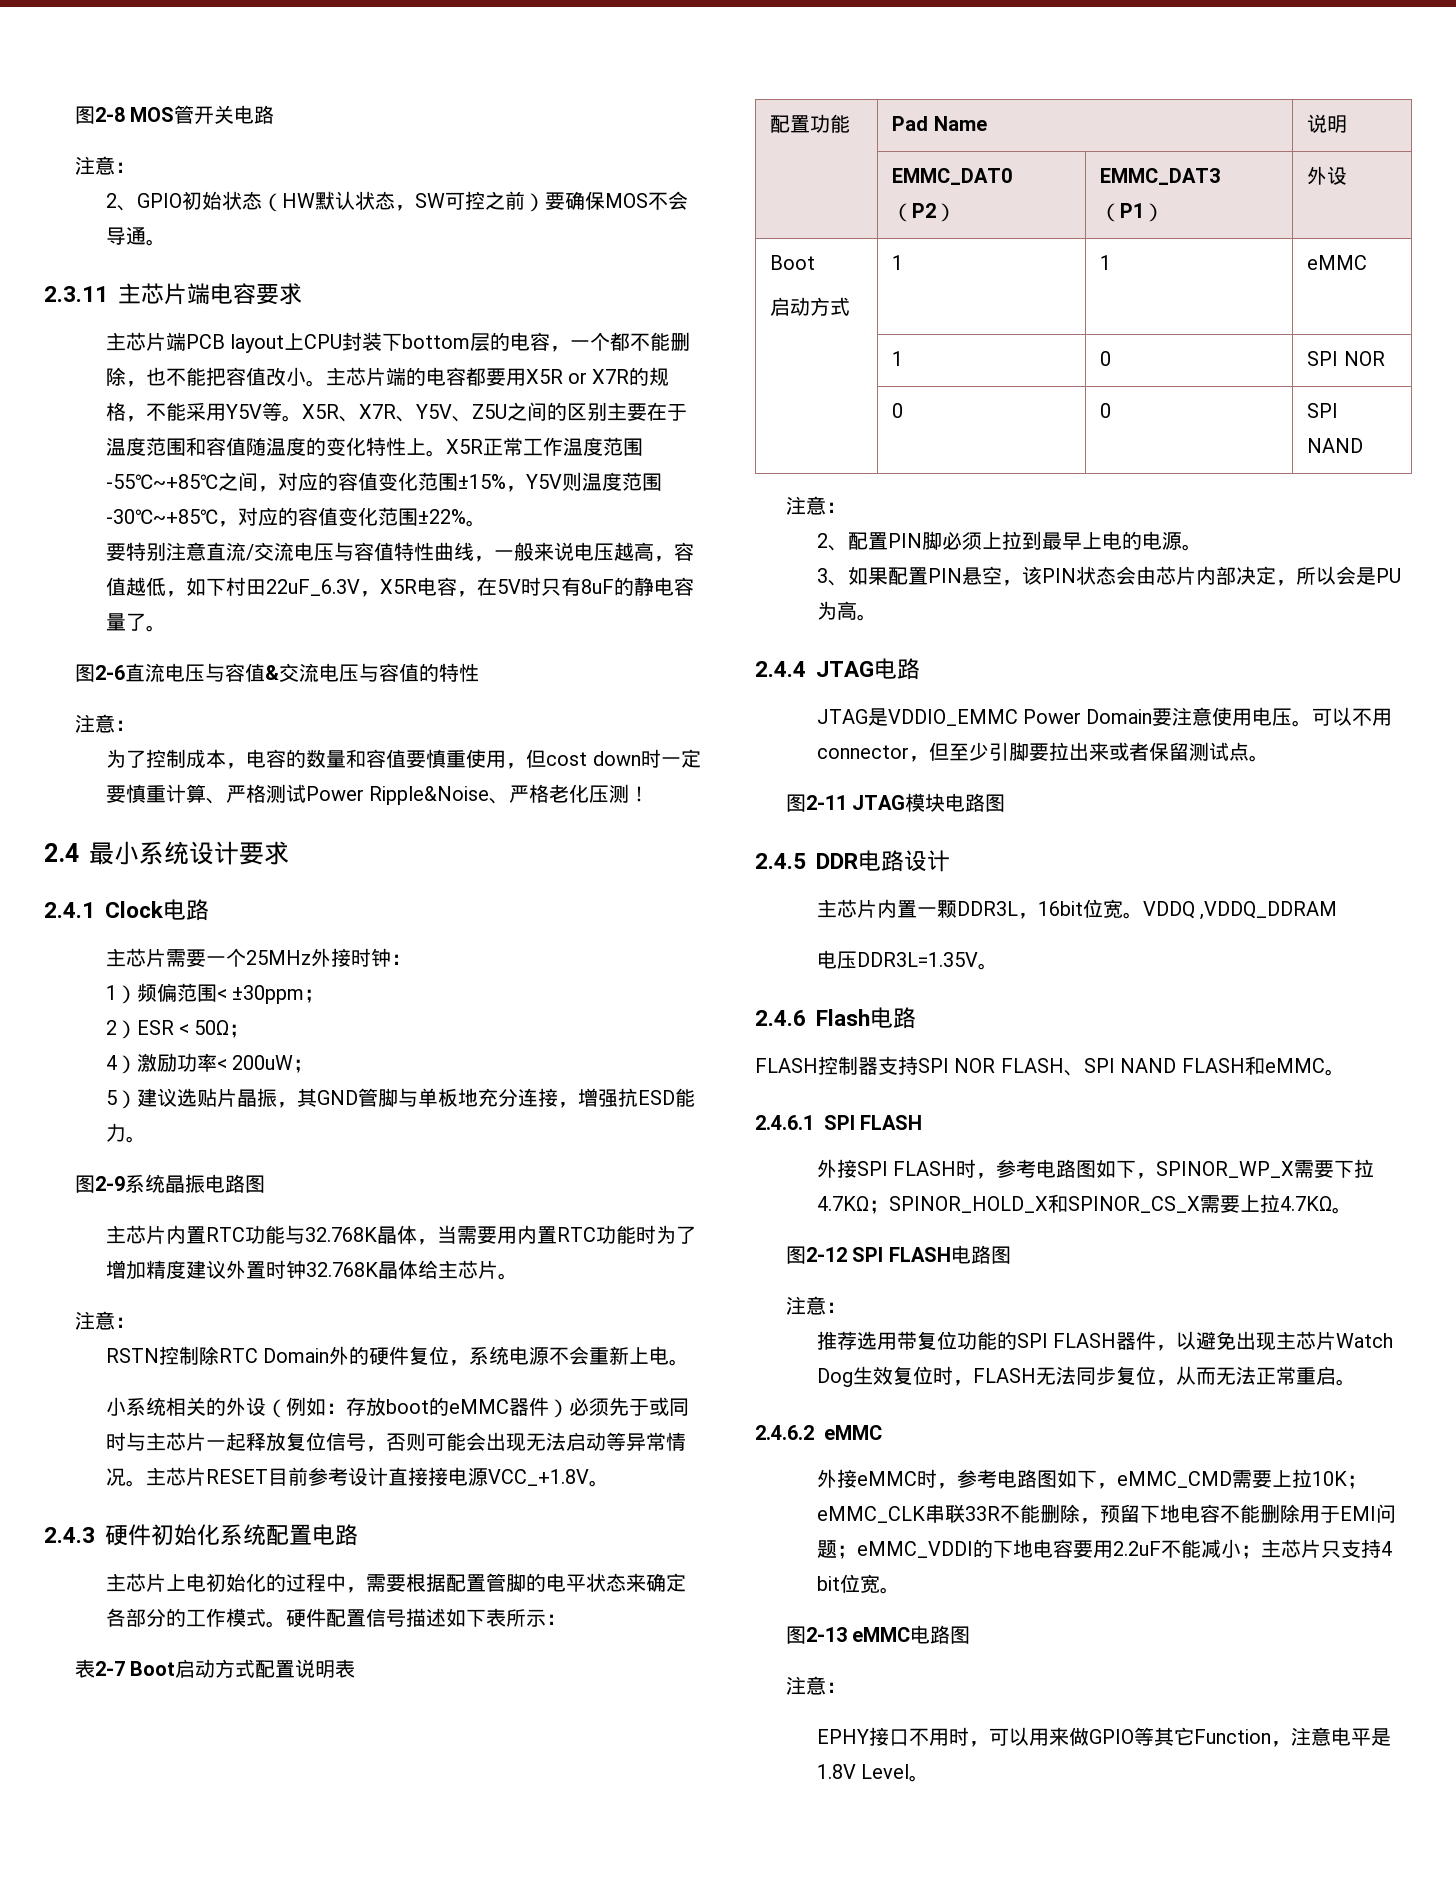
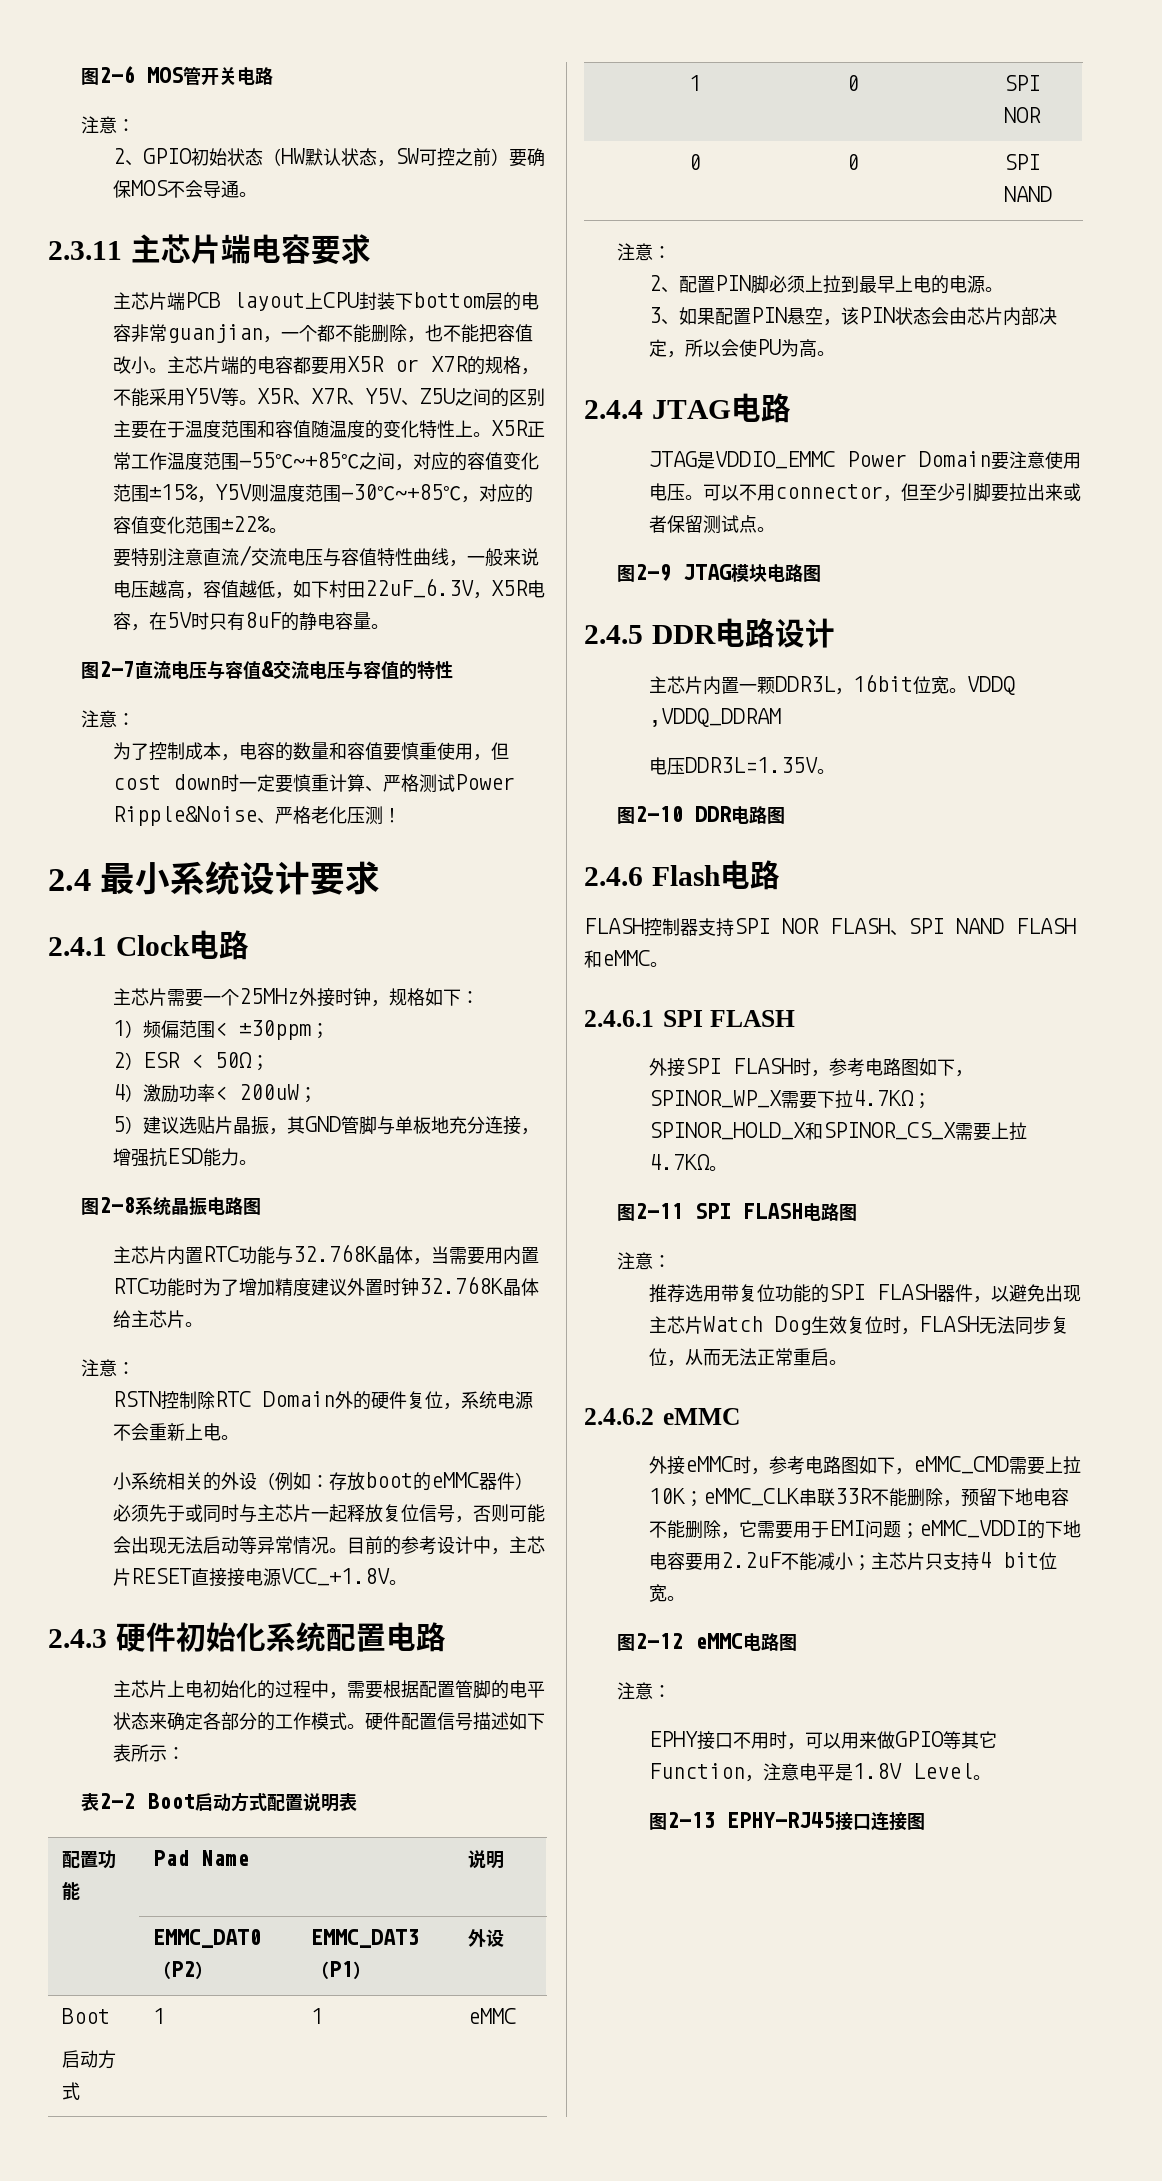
[74,106,125,124] 图2-8 -> [80,66,135,85] 图2-6
(550, 341) none -> [131,324,264,343] 非常guanjian
[125,613,166,632] [74,664,125,682] 了。 // 图2-6 -> [371,624,390,629] [80,661,135,679] 。 // 图2-7
(391, 957) none -> [371,988,462,1007] ，规格如下
[94,1176,125,1191] 2-9 -> [98,1197,135,1213] 2-8
[145,1467,388,1486] 主芯片RESET目前参考设计 -> [347,1536,546,1555] [113,1568,192,1586] 目前的参考设计中，主芯片RESET
[94,1661,125,1676] 2-7 -> [98,1793,135,1809] 2-2
[1355,567,1376,585] 是 -> [739,339,758,357] 使
[805,795,847,810] 2-11 -> [634,564,671,581] 2-9
(998, 966) none -> [616,806,785,824] // 图2-10 DDR电路图
[805,1247,847,1262] 2-12 -> [634,1203,683,1219] 2-11
(1300, 1513) none -> [721,1520,794,1539] ，它需要
[805,1627,847,1642] 2-13 -> [634,1633,683,1649] 2-12
(929, 1778) none -> [649,1812,926,1831] // 图2-13 EPHY-RJ45接口连接图

